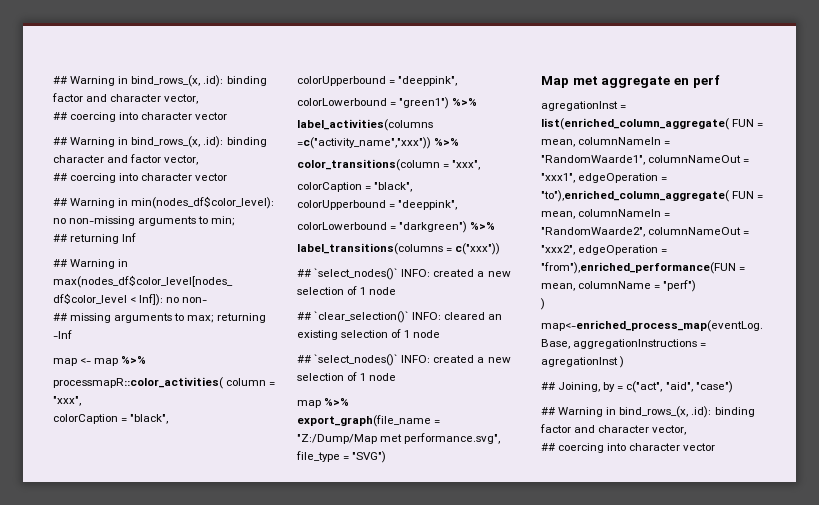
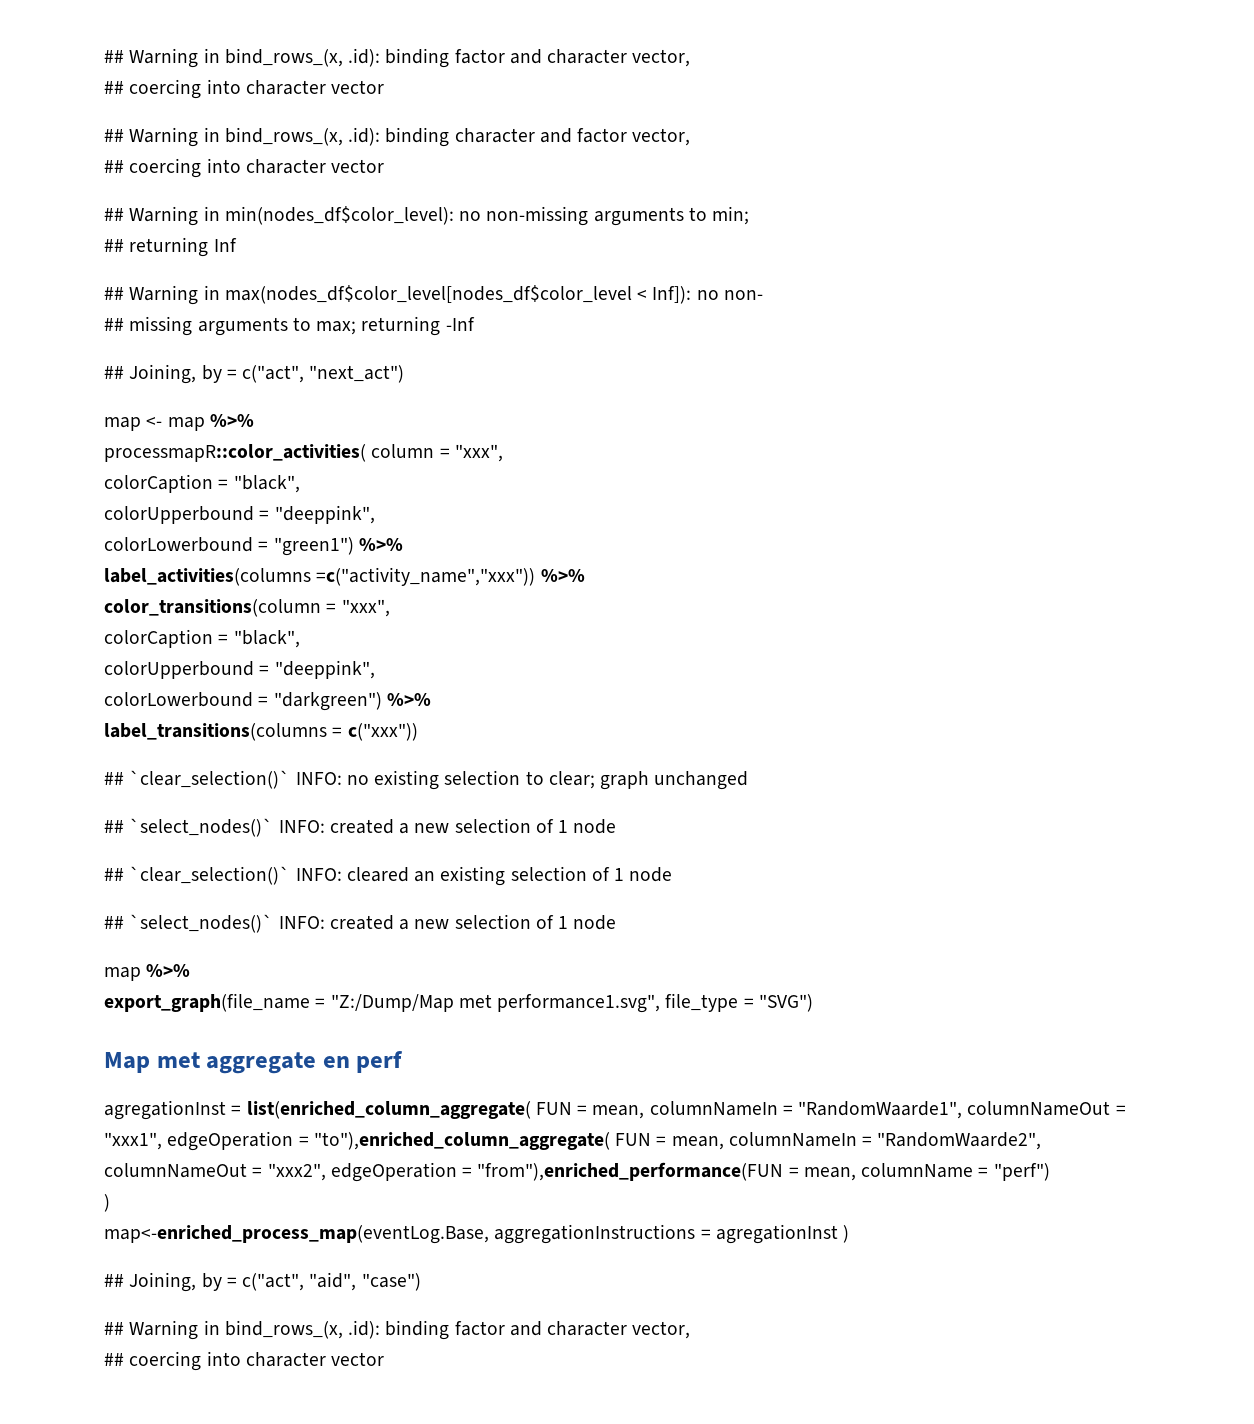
(72, 334) none -> [104,364,405,384] // ## Joining, by = c("act", "next_act")
(501, 249) none -> [104,770,749,790] // ## `clear_selection()` INFO: no existing selection to clear; graph unchanged
[404,433,501,444] performance.svg", -> [497,994,661,1013] performance1.svg",

